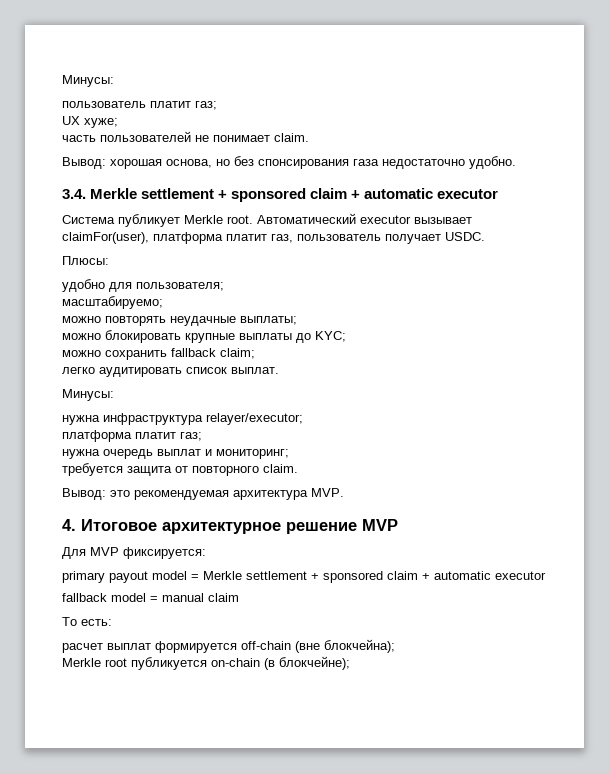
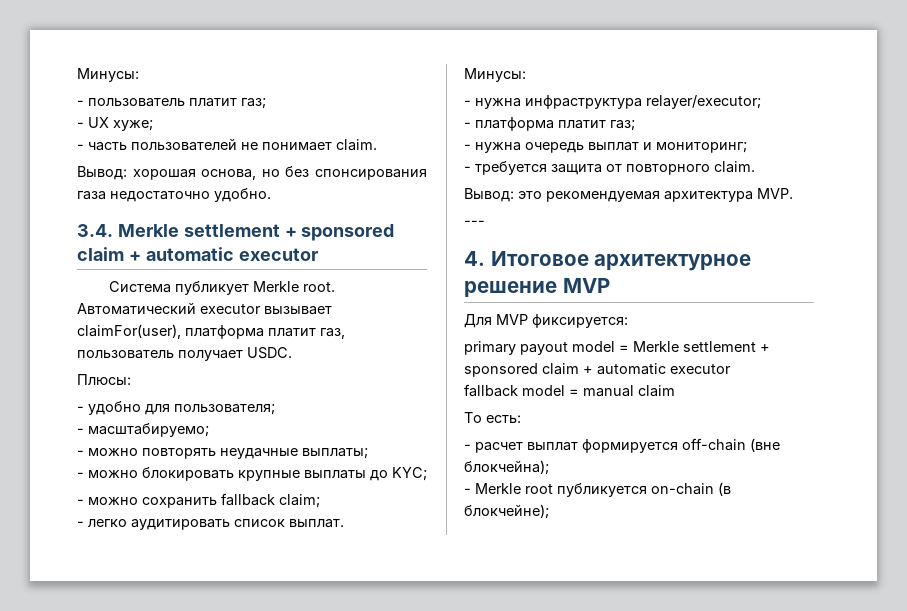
[62,75,114,87] Минусы: // -> [77,68,139,82] [77,100,84,106] Минусы: // -
(217, 105) none -> [77,122,84,128] -
(118, 123) none -> [77,144,84,150] -
(109, 260) none -> [77,406,84,412] -
(224, 286) none -> [77,428,84,434] -
(163, 302) none -> [77,450,84,456] -
(297, 320) none -> [77,472,84,478] -
(346, 336) none -> [77,499,84,505] -
(255, 353) none -> [77,521,84,527] -
(114, 395) none -> [464,100,471,106] -
(303, 419) none -> [464,122,471,128] -
(202, 436) none -> [464,144,471,150] -
(289, 454) none -> [464,166,471,172] -
(344, 492) none -> [464,220,485,226] // ---
(112, 622) none -> [464,444,471,450] -
(395, 646) none -> [464,488,471,494] -

